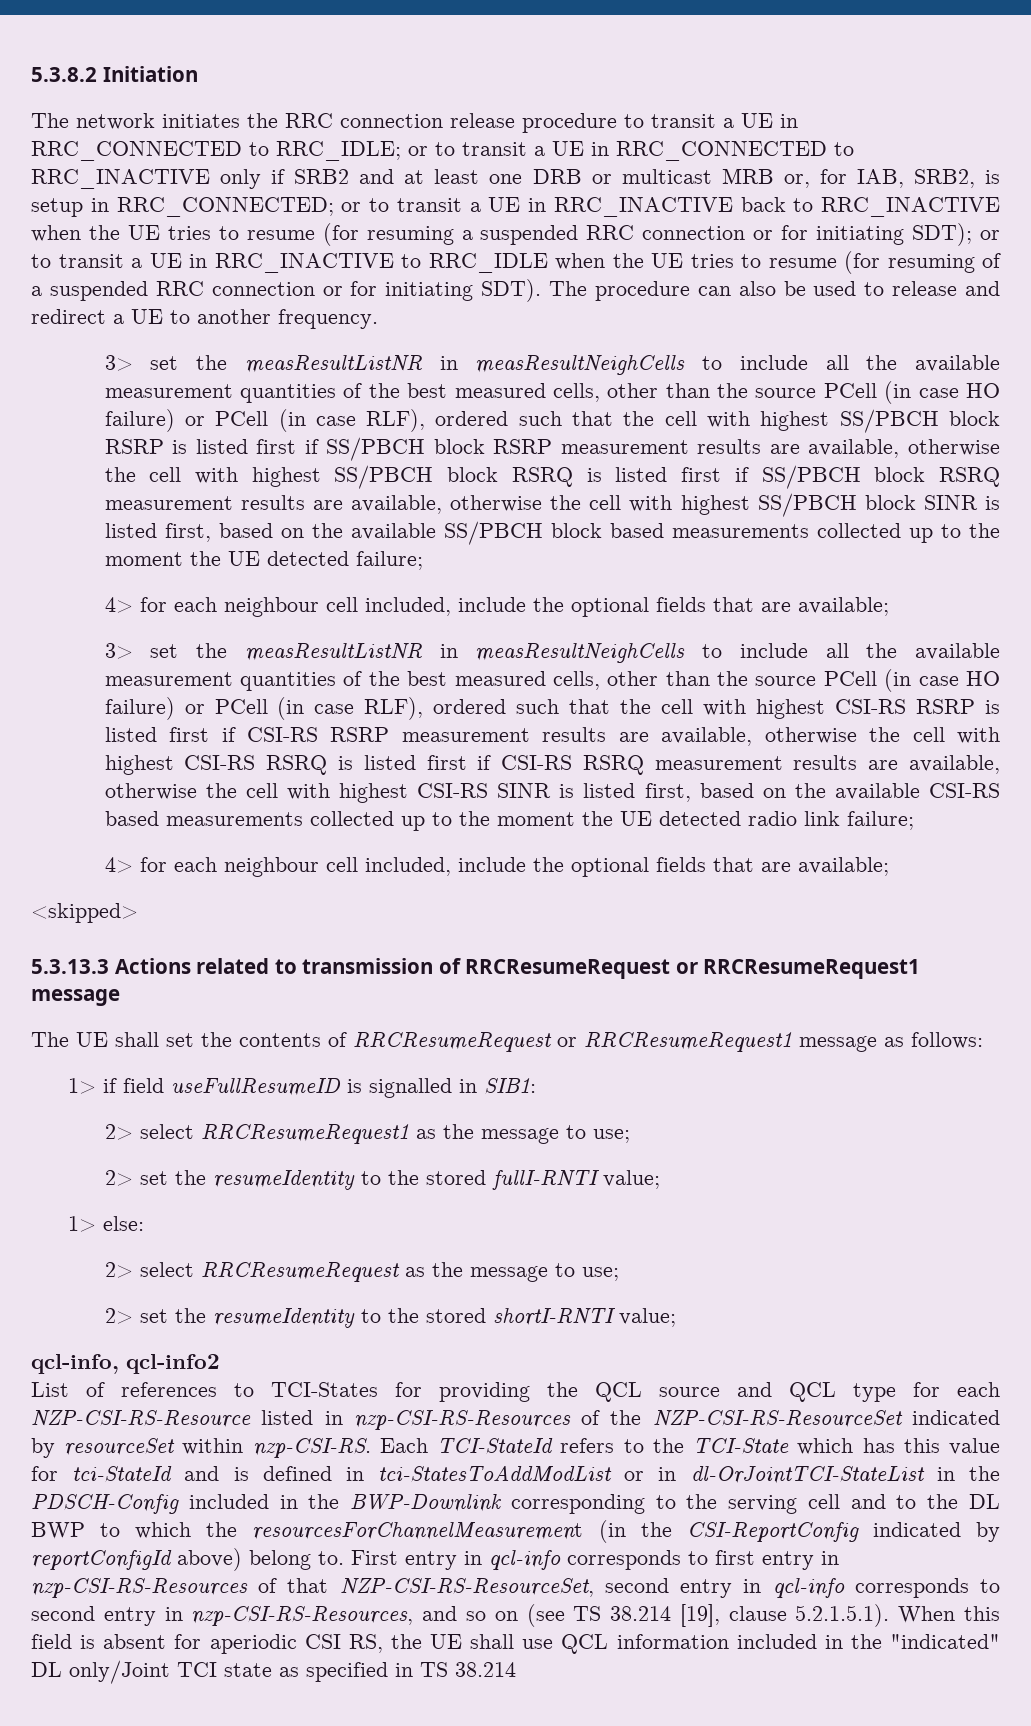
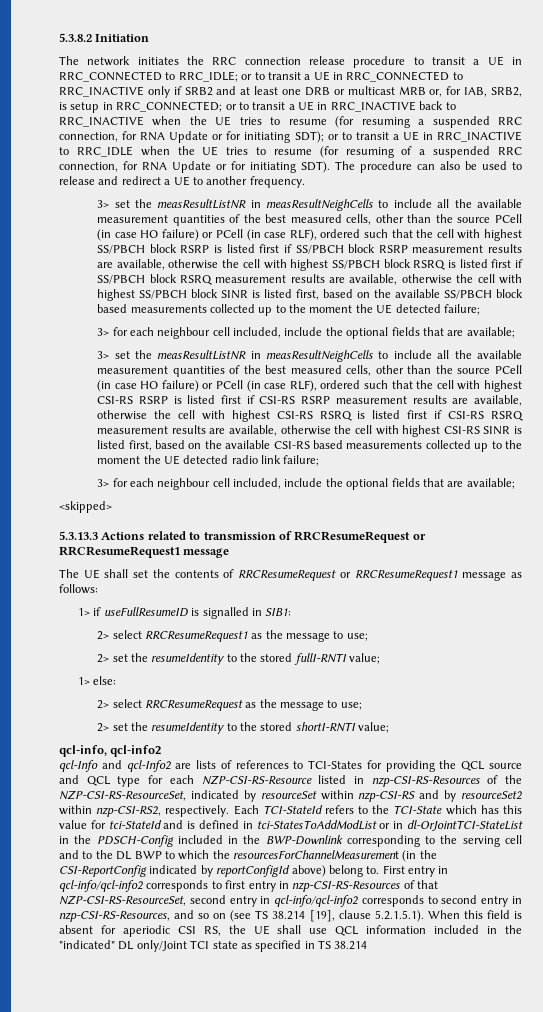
[642,226,746,240] connection -> [59,131,209,143] connection, for RNA Update
[211,282,315,296] connection -> [59,161,211,173] connection, for RNA Update
[104,597,133,613] 4> -> [97,328,110,336] 3>
[104,857,133,873] 4> -> [97,479,110,487] 3>
[122,1078,164,1093] field -> (102, 611) none
[31,1382,69,1397] List -> [59,760,217,772] qcl-Info and qcl-Info2 are lists
[652,1410,903,1428] NZP-CSI-RS-ResourceSet -> [59,790,186,801] NZP-CSI-RS-ResourceSet,
[252,1438,371,1458] nzp-CSI-RS. -> [358,790,522,802] [59,805,230,817] nzp-CSI-RS and by resourceSet2 within nzp-CSI-RS2, respectively.
[489,1550,561,1571] qcl-info -> [59,880,143,892] qcl-info/qcl-info2
[772,1578,845,1599] qcl-info -> [274,895,359,907] qcl-info/qcl-info2

